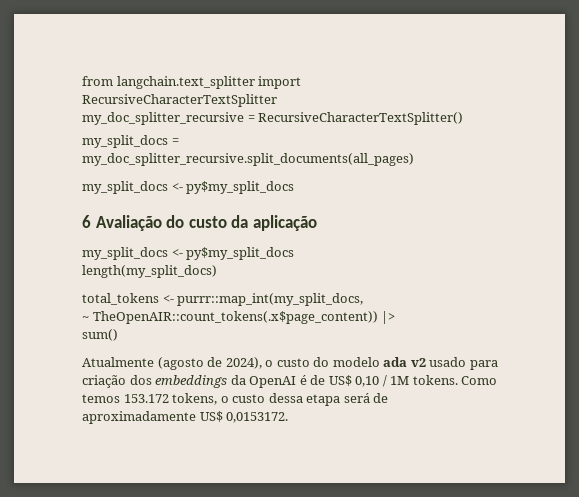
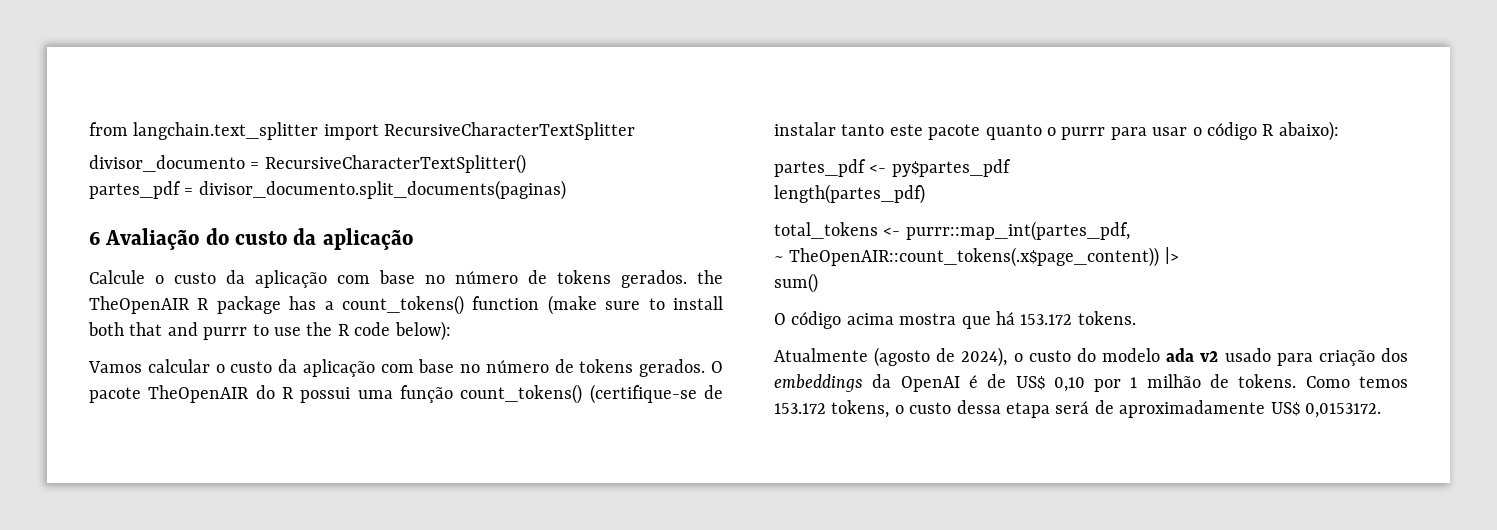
[82,112,244,125] my_doc_splitter_recursive -> [89,155,245,172] divisor_documento
[82,135,179,148] [82,153,414,166] [82,181,295,194] my_split_docs = my_doc_splitter_recursive.split_documents(all_pages) // my_split_docs <- py$my_split_docs -> [89,180,566,200] partes_pdf = divisor_documento.split_documents(paginas)
[82,247,295,260] [82,265,217,278] my_split_docs <- py$my_split_docs // length(my_split_docs) -> [89,270,723,288] [89,295,723,315] [88,321,451,341] [88,359,723,377] [89,384,723,404] [774,121,1339,141] [774,159,1011,177] [774,184,925,204] Calcule o custo da aplicação com base no número de tokens gerados. the TheOpenAIR R package has a count_tokens() function (make sure to install both that and purrr to use the R code below): // Vamos calcular o custo da aplicação com base no número de tokens gerados. O pacote TheOpenAIR do R possui uma função count_tokens() (certifique-se de instalar tanto este pacote quanto o purrr para usar o código R abaixo): // partes_pdf <- py$partes_pdf // length(partes_pdf)
[177,293,364,306] purrr::map_int(my_split_docs, -> [905,221,1130,241] purrr::map_int(partes_pdf,
(118, 335) none -> [774,311,1136,329] // O código acima mostra que há 153.172 tokens.
[382,375,410,387] / 1M -> [1094,374,1230,392] por 1 milhão de

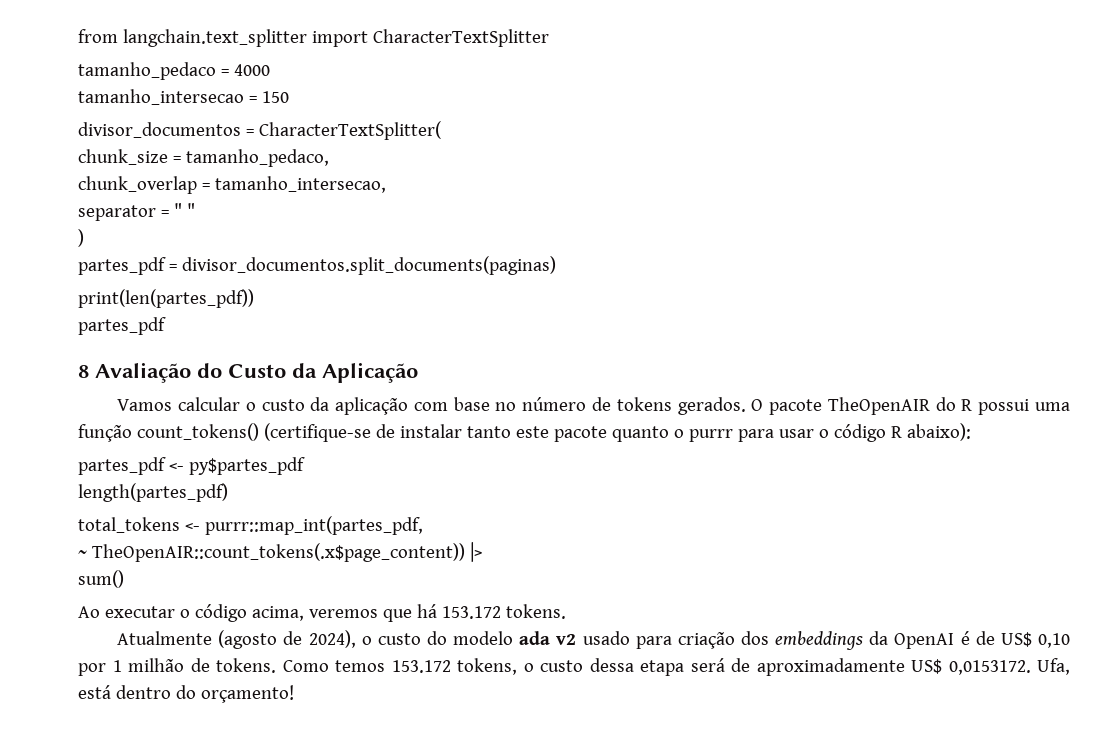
[384,122,636,140] [89,154,526,174] [89,180,566,200] [89,228,413,250] [89,270,723,288] [89,295,723,315] [88,321,451,341] RecursiveCharacterTextSplitter // divisor_documento = RecursiveCharacterTextSplitter() // partes_pdf = divisor_documento.split_documents(paginas) // 6 Avaliação do custo da aplicação // Calcule o custo da aplicação com base no número de tokens gerados. the TheOpenAIR R package has a count_tokens() function (make sure to install both that and purrr to use the R code below): -> [372,29,549,47] [78,62,270,80] [78,89,289,105] [78,121,441,140] [78,149,329,167] [78,176,386,194] [78,203,195,221] [78,229,84,247] [78,256,556,275] [78,289,254,308] [78,317,166,335] [78,362,418,383] CharacterTextSplitter // tamanho_pedaco = 4000 // tamanho_intersecao = 150 // divisor_documentos = CharacterTextSplitter( // chunk_size = tamanho_pedaco, // chunk_overlap = tamanho_intersecao, // separator = " " // ) // partes_pdf = divisor_documentos.split_documents(paginas) // print(len(partes_pdf)) // partes_pdf // 8 Avaliação do Custo da Aplicação
[774,311,957,329] O código acima mostra -> [78,604,378,622] Ao executar o código acima, veremos
(1381, 410) none -> [1037,658,1070,675] [78,685,294,703] Ufa, está dentro do orçamento!

